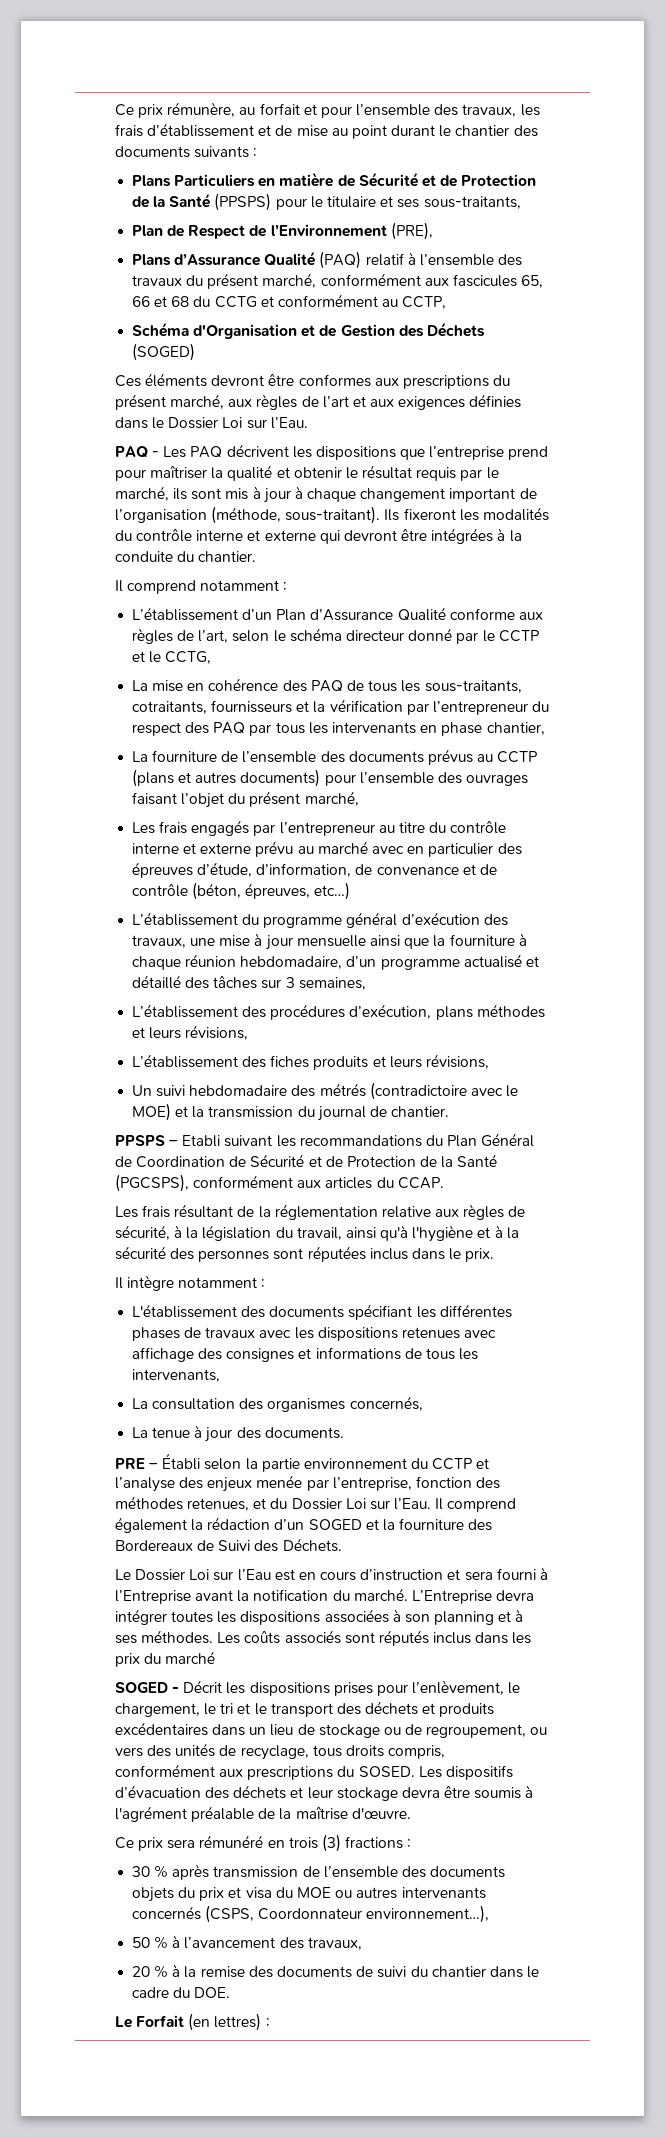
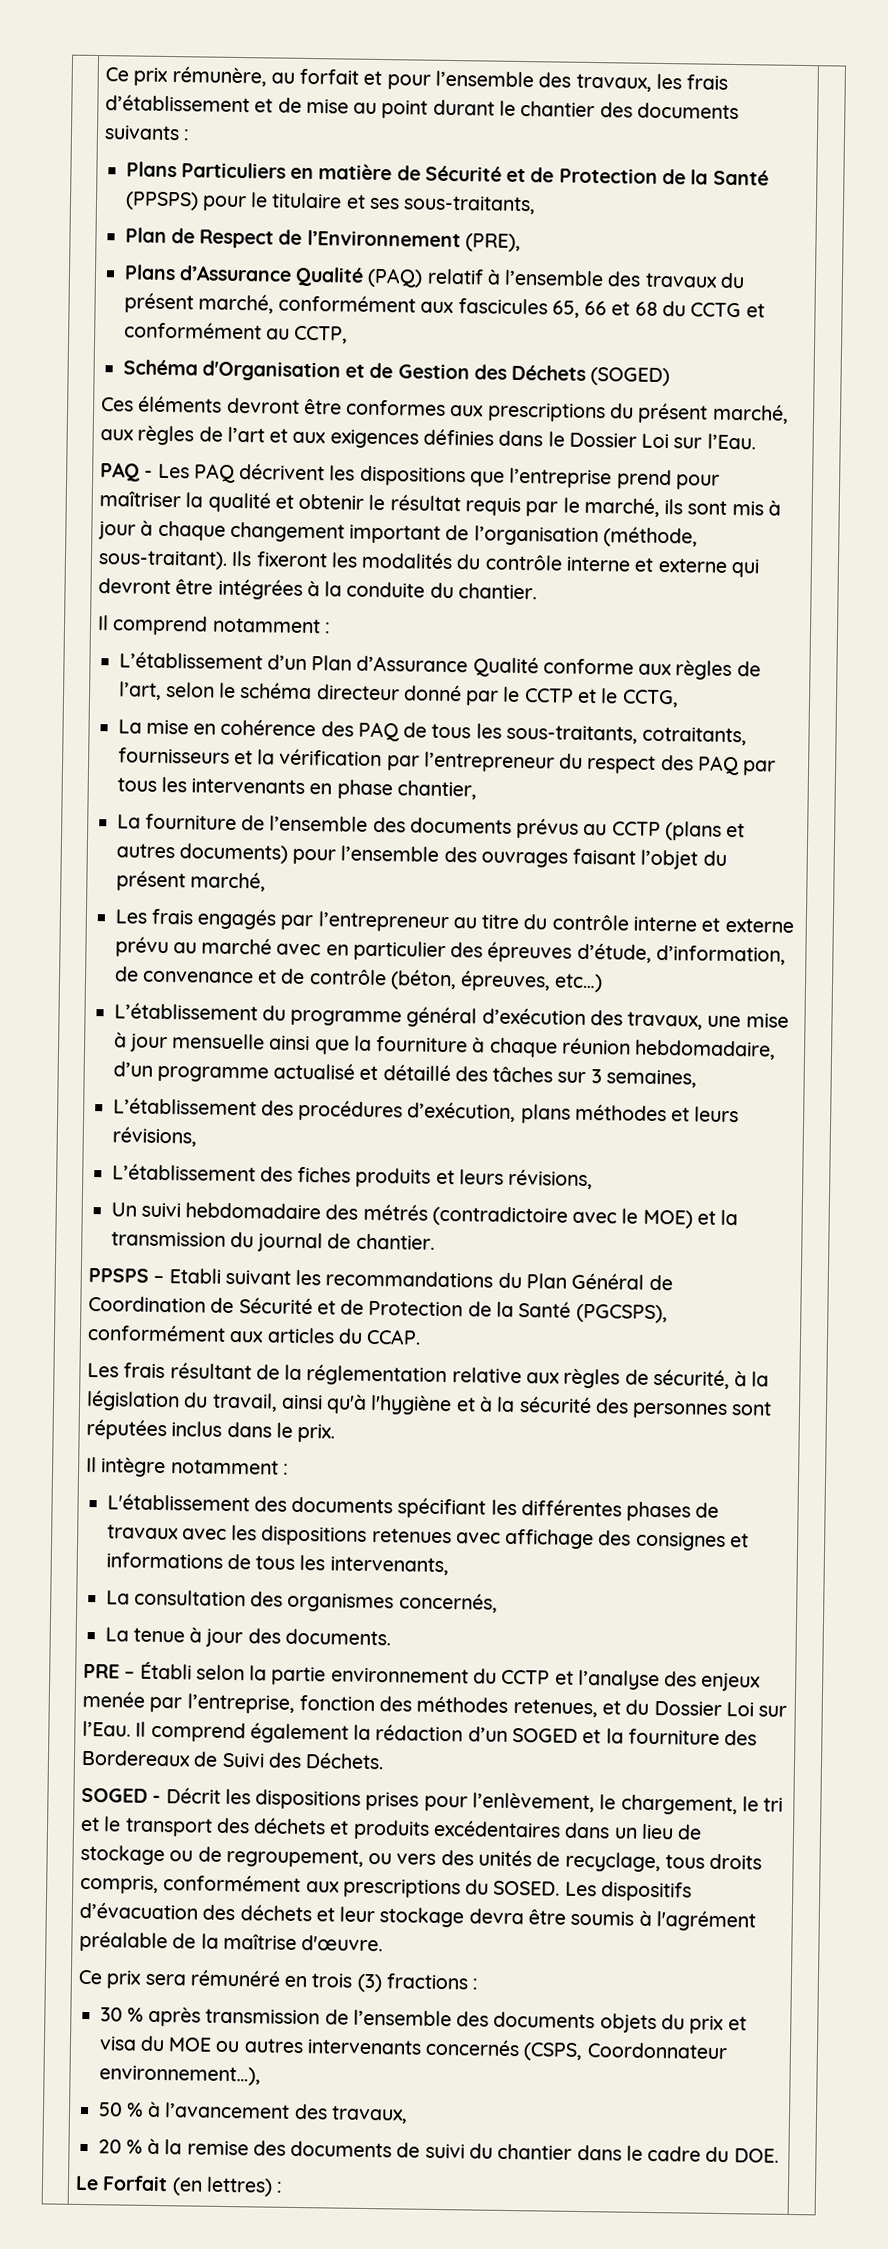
[114,1567,549,1581] [114,1588,535,1604] [114,1609,524,1625] [114,1630,532,1646] [114,1651,216,1667] // Le Dossier Loi sur l’Eau est en cours d’instruction et sera fourni à l’Entreprise avant la notification du marché. L’Entreprise devra intégrer toutes les dispositions associées à son planning et à ses méthodes. Les coûts associés sont réputés inclus dans les prix du marché -> (385, 1761) none

